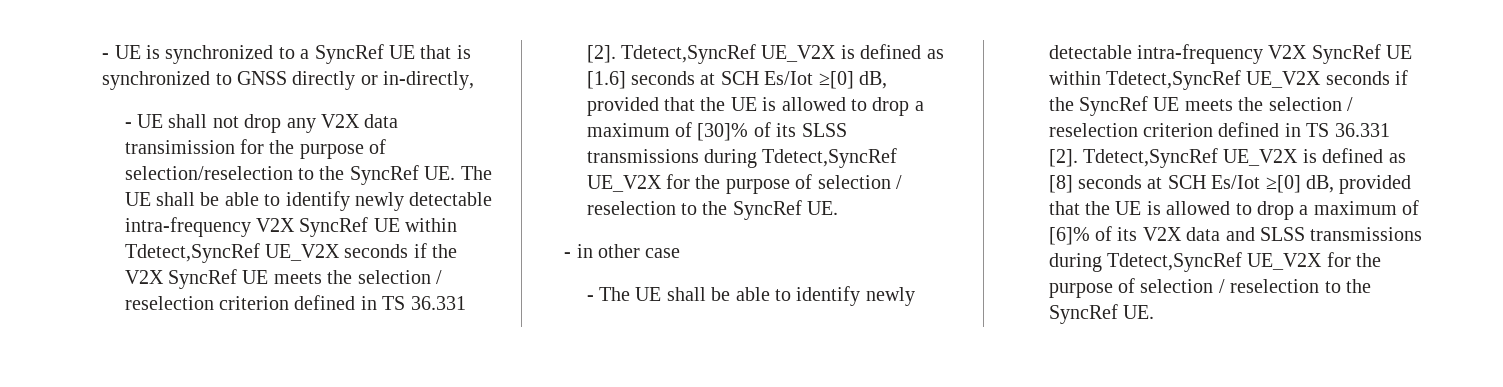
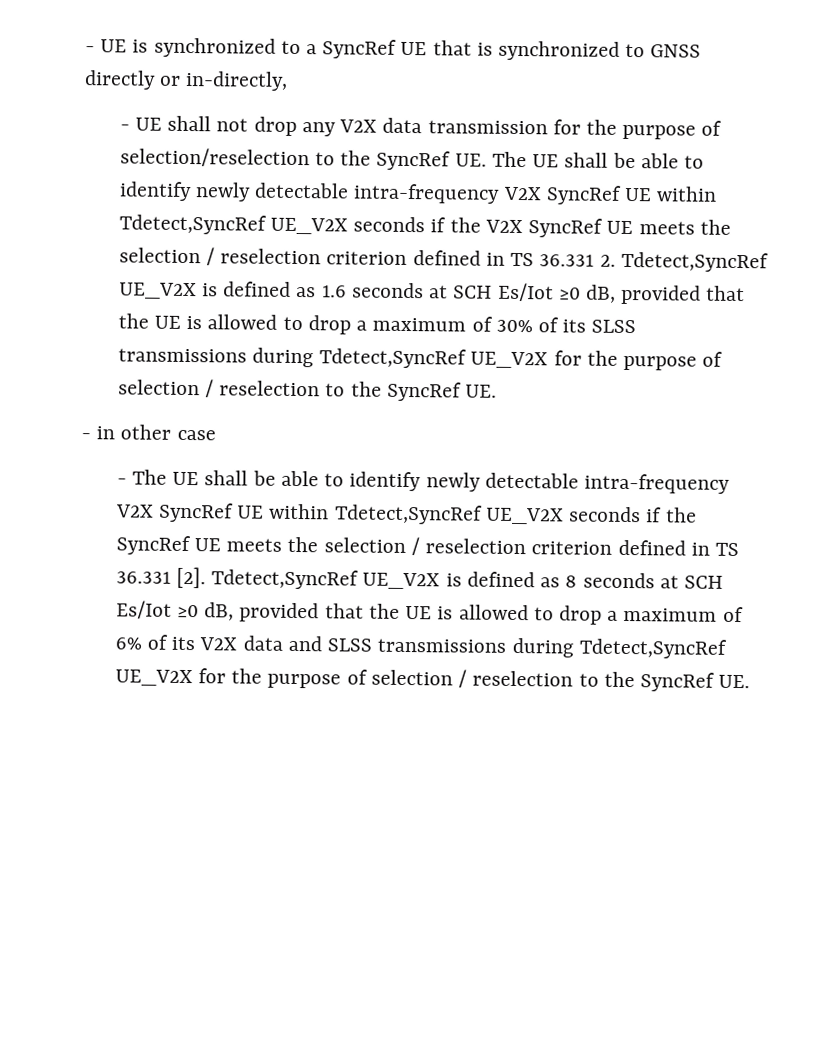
[124,140,235,154] transimission -> [427,120,548,135] transmission
[586,44,944,64] [586,71,854,89] [2]. Tdetect,SyncRef UE_V2X is defined as [1.6] seconds at SCH Es/Iot ≥[0] -> [599,251,769,273] [118,281,581,302] 2. Tdetect,SyncRef UE_V2X is defined as 1.6 seconds at SCH Es/Iot ≥0
[697,123,749,141] [30]% -> [495,319,533,333] 30%
[1048,175,1301,193] [8] seconds at SCH Es/Iot ≥[0] -> [565,572,723,589] [115,600,200,619] 8 seconds at SCH Es/Iot ≥0
[1048,227,1090,245] [6]% -> [114,637,142,650] 6%

